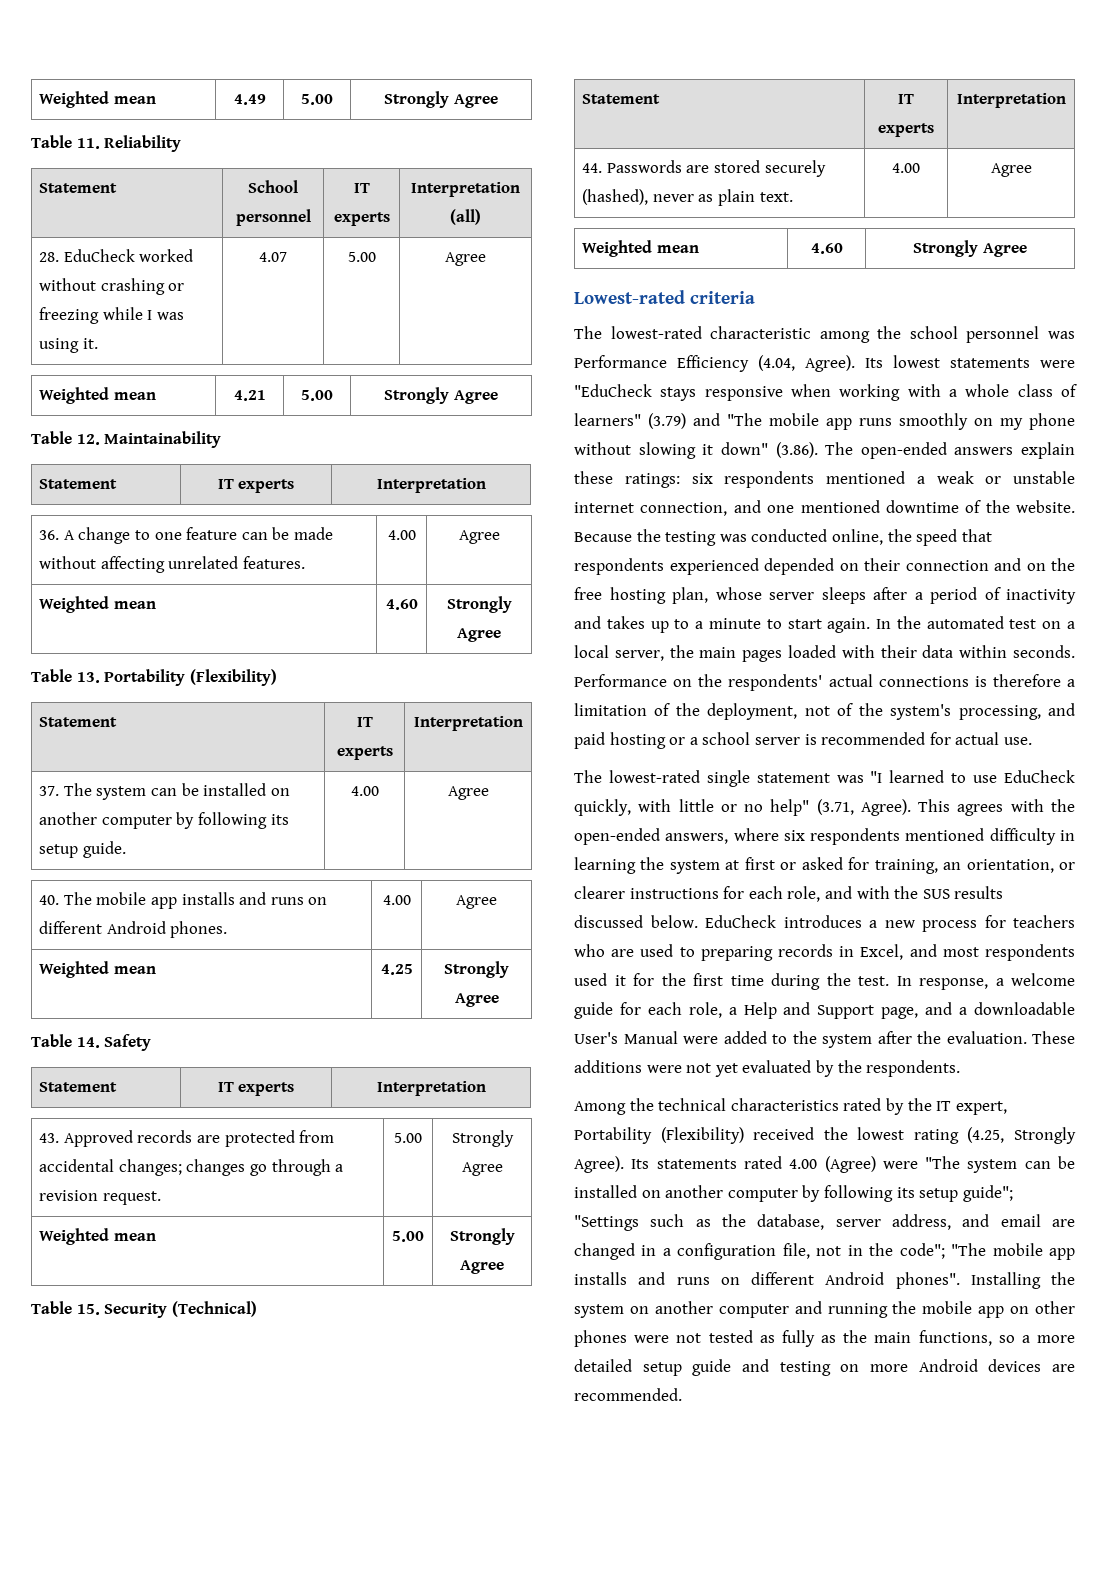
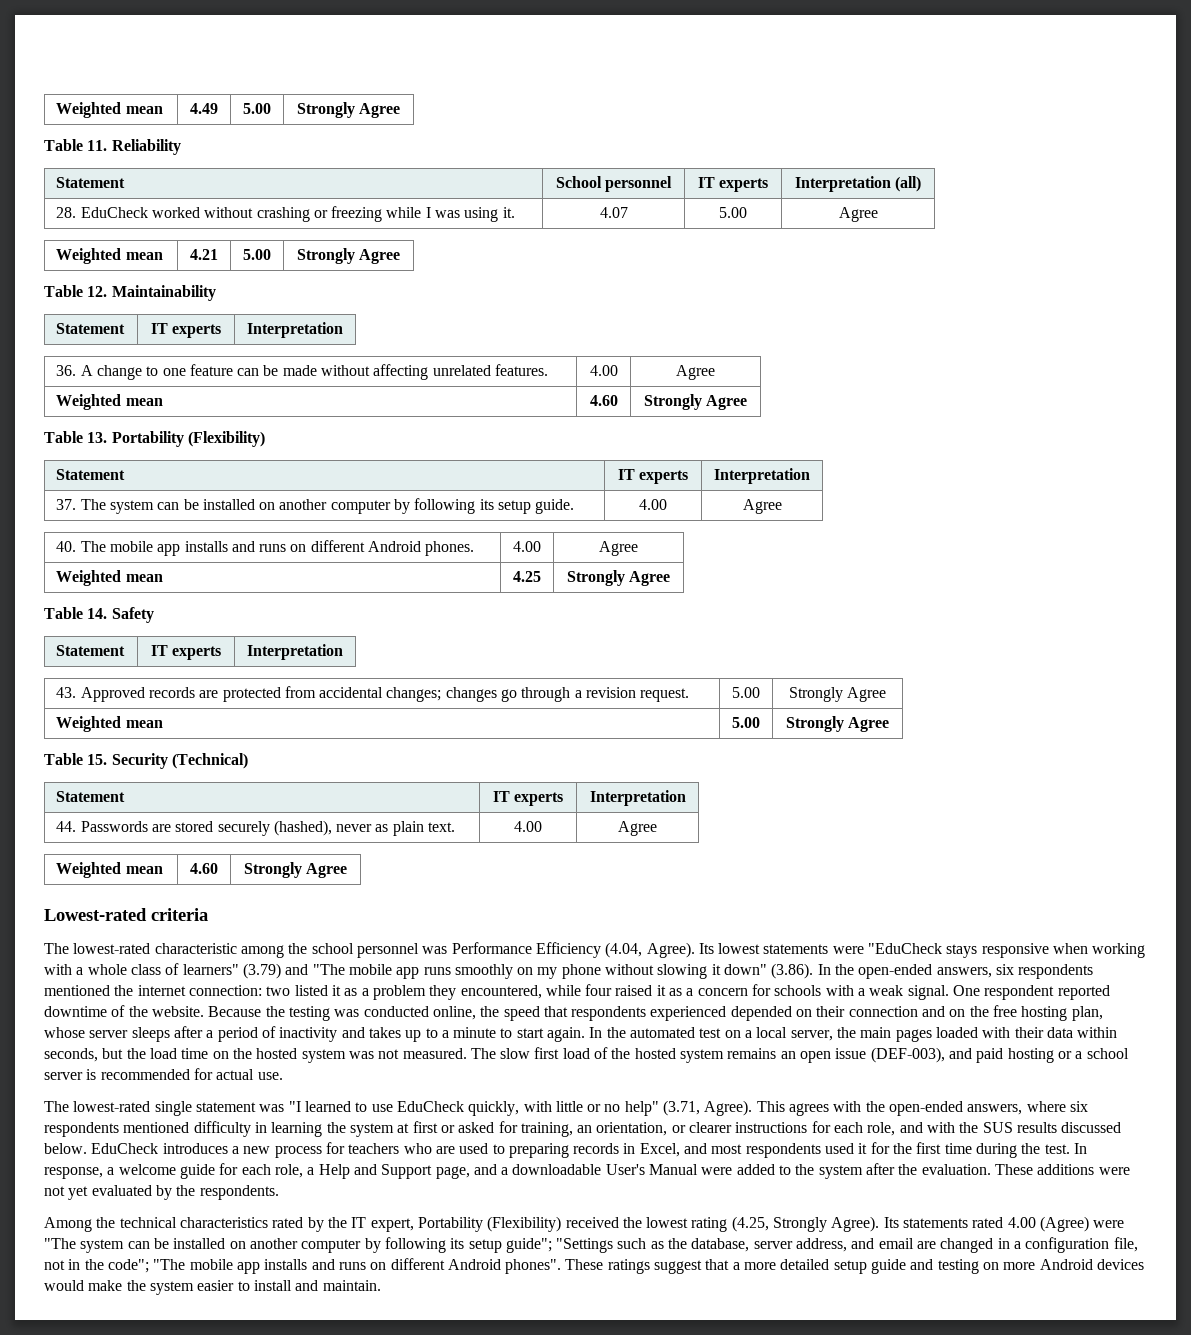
[825,442,1075,459] [574,471,1075,488] [574,500,880,516] The open-ended answers explain these ratings: six respondents mentioned a weak or unstable internet connection, and one mentioned -> [817,964,1094,979] [44,984,1110,1000] In the open-ended answers, six respondents mentioned the internet connection: two listed it as a problem they encountered, while four raised it as a concern for schools with a weak signal. One respondent reported
[1013,645,1075,658] [574,674,1075,691] [574,703,1041,720] seconds. Performance on the respondents' actual connections is therefore a limitation of the deployment, not of the system's processing, -> [44,1047,945,1063] seconds, but the load time on the hosted system was not measured. The slow first load of the hosted system remains an open issue (DEF-003),
[970,1272,1075,1289] [574,1301,1075,1318] [574,1330,1015,1347] Installing the system on another computer and running the mobile app on other phones were not tested as fully as the main functions, so -> [565,1259,730,1274] These ratings suggest that
[1052,1364,1075,1372] [574,1388,682,1401] are recommended. -> [44,1280,381,1295] would make the system easier to install and maintain.

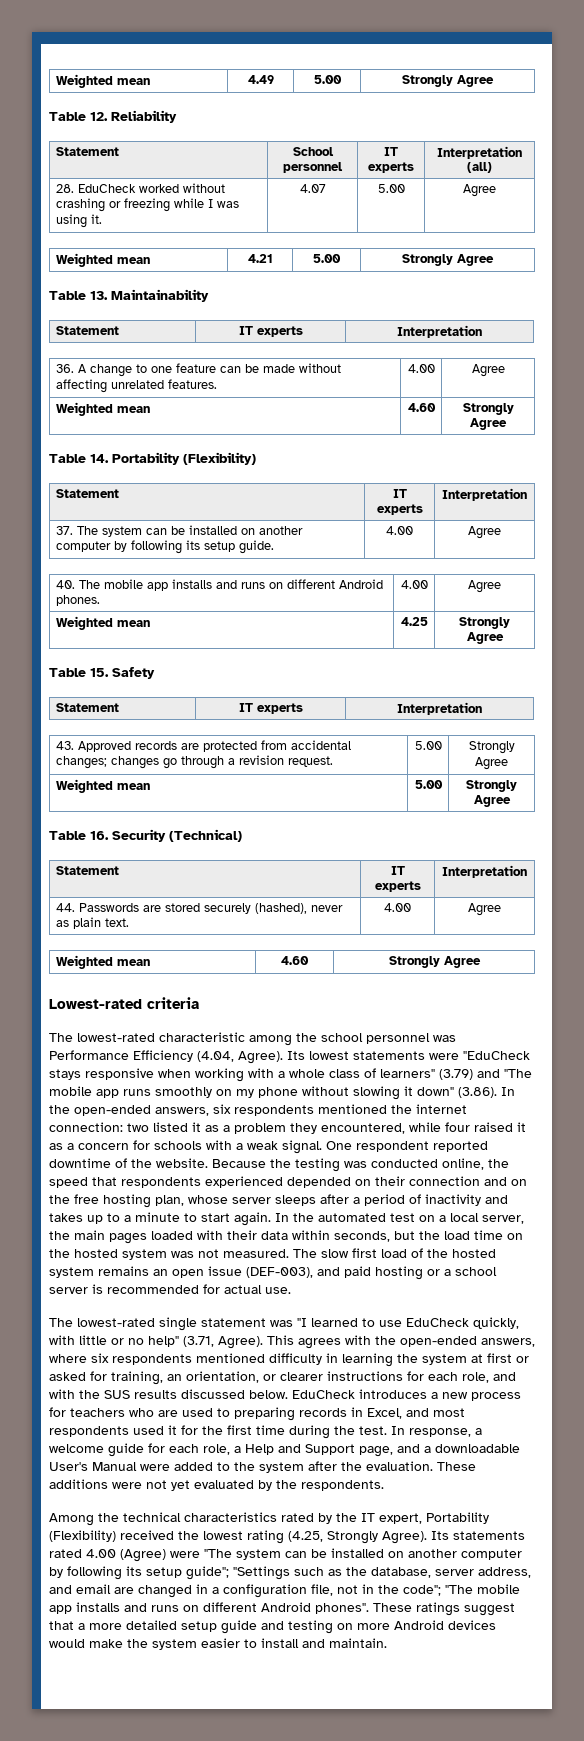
[87,140,108,151] 11. -> [90,112,108,121] 12.
[87,286,108,297] 12. -> [90,291,108,300] 13.
[87,432,108,443] 13. -> [90,454,109,463] 14.
[87,608,108,619] 14. -> [90,668,109,677] 15.
[87,754,108,765] 15. -> [90,831,109,840] 16.

